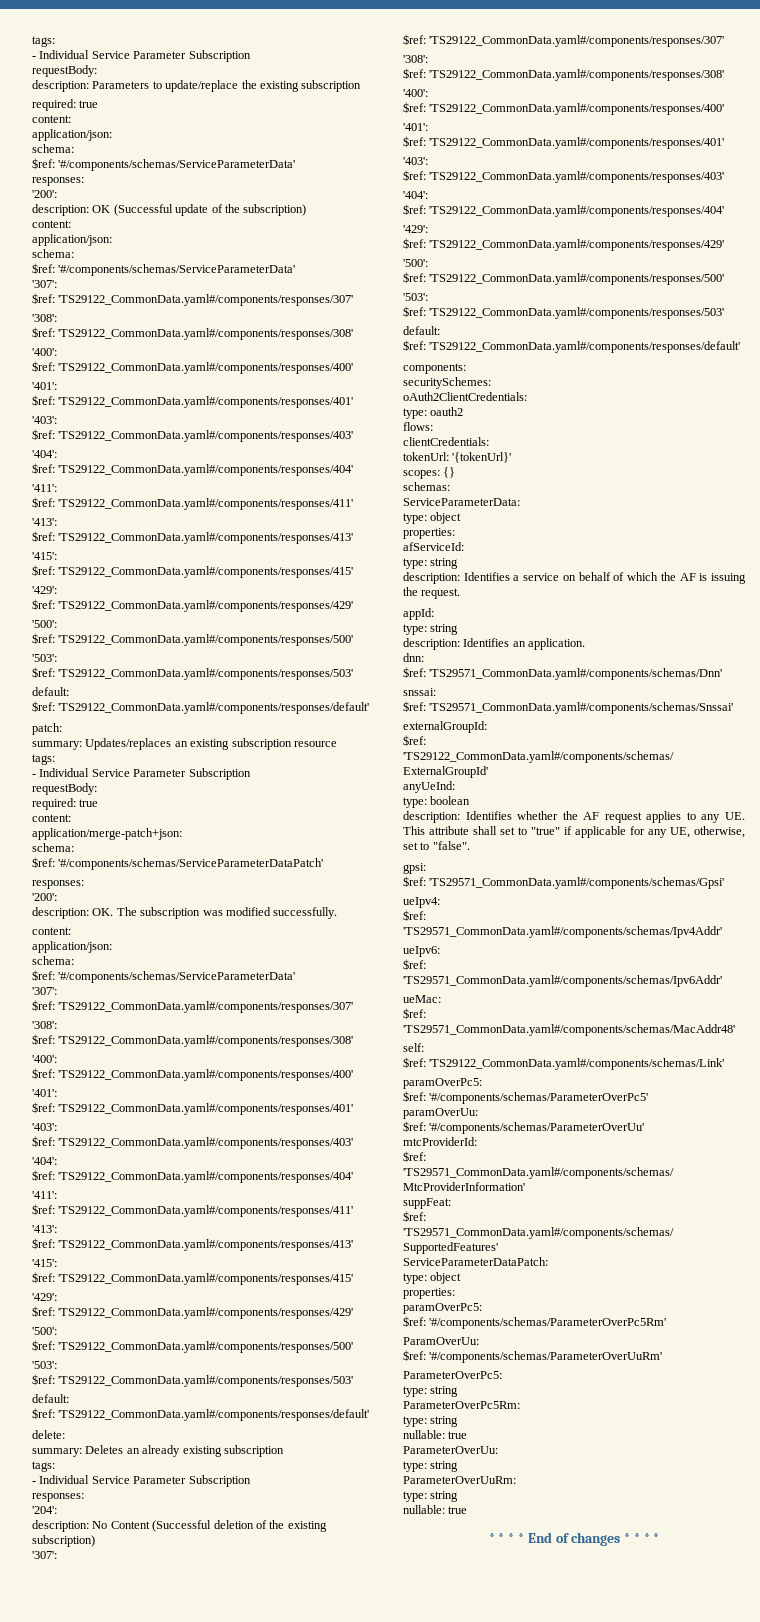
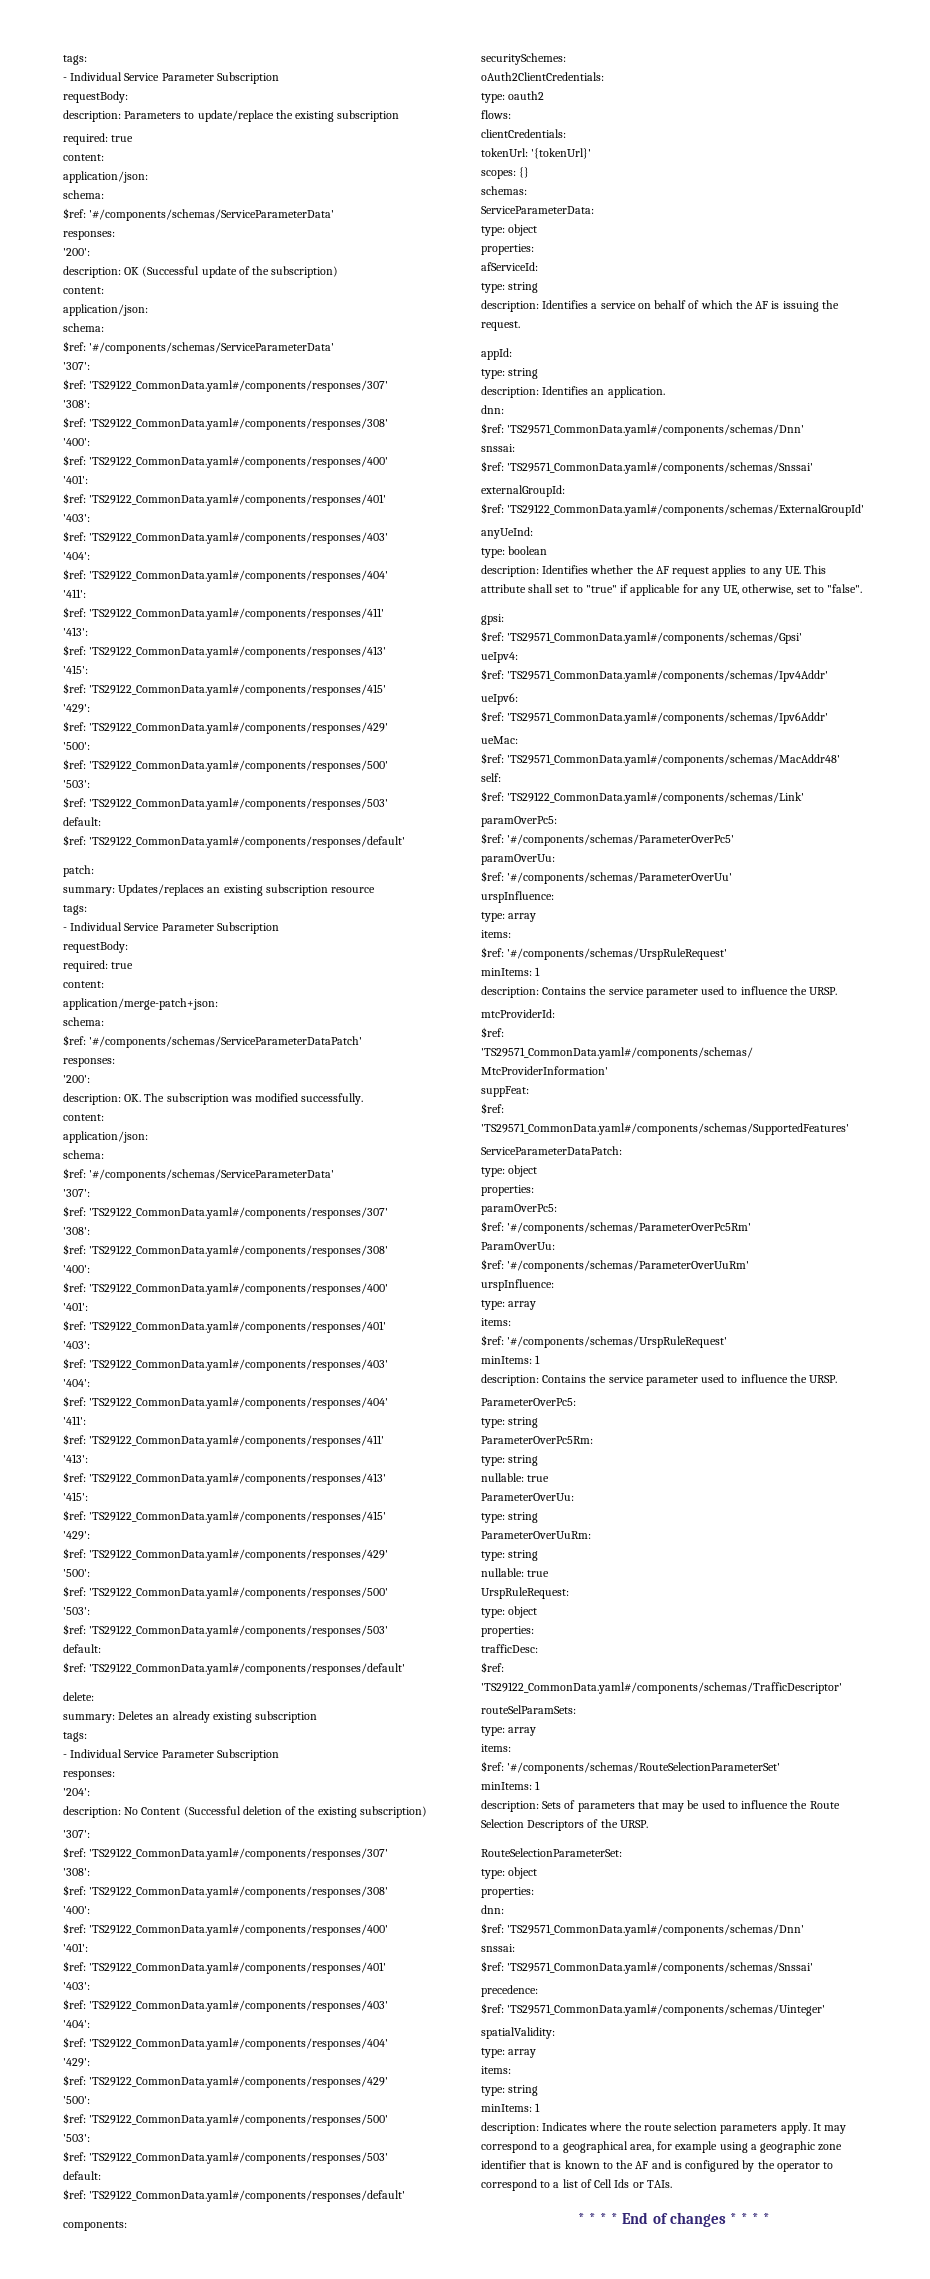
(645, 1128) none -> [481,891,554,903] [481,912,537,922] [481,930,511,938] [481,947,728,960] [481,967,541,976] [481,986,838,998] // urspInfluence: // type: array // items: // $ref: '#/components/schemas/UrspRuleRequest' // minItems: 1 // description: Contains the service parameter used to influence the URSP.
(663, 1357) none -> [481,1279,554,1291] [481,1300,537,1310] [481,1318,511,1326] [481,1335,728,1348] [481,1355,541,1364] [481,1374,838,1386] // urspInfluence: // type: array // items: // $ref: '#/components/schemas/UrspRuleRequest' // minItems: 1 // description: Contains the service parameter used to influence the URSP.
(468, 1510) none -> [481,1587,569,1599] [481,1606,538,1618] [481,1626,534,1637] [481,1644,538,1653] [481,1662,504,1673] [481,1682,842,1694] [481,1705,576,1714] [481,1726,537,1736] [481,1744,511,1752] [481,1761,781,1774] [481,1781,541,1790] [481,1800,840,1812] [481,1819,648,1831] [481,1848,622,1857] [481,1867,538,1879] [481,1887,534,1898] [481,1905,504,1914] [481,1923,805,1936] [481,1944,515,1952] [481,1961,814,1974] [481,1985,538,1997] [481,2003,826,2016] [481,2027,555,2039] [481,2048,537,2058] [481,2066,511,2074] [481,2085,539,2096] [481,2103,541,2112] [481,2122,847,2134] [481,2141,843,2153] [481,2160,834,2172] [481,2179,672,2191] // UrspRuleRequest: // type: object // properties: // trafficDesc: // $ref: 'TS29122_CommonData.yaml#/components/schemas/TrafficDescriptor' // routeSelParamSets: // type: array // items: // $ref: '#/components/schemas/RouteSelectionParameterSet' // minItems: 1 // description: Sets of parameters that may be used to influence the Route Selection Descriptors of the URSP. // RouteSelectionParameterSet: // type: object // properties: // dnn: // $ref: 'TS29571_CommonData.yaml#/components/schemas/Dnn' // snssai: // $ref: 'TS29571_CommonData.yaml#/components/schemas/Snssai' // precedence: // $ref: 'TS29571_CommonData.yaml#/components/schemas/Uinteger' // spatialValidity: // type: array // items: // type: string // minItems: 1 // description: Indicates where the route selection parameters apply. It may correspond to a geographical area, for example using a geographic zone identifier that is known to the AF and is configured by the operator to correspond to a list of Cell Ids or TAIs.

